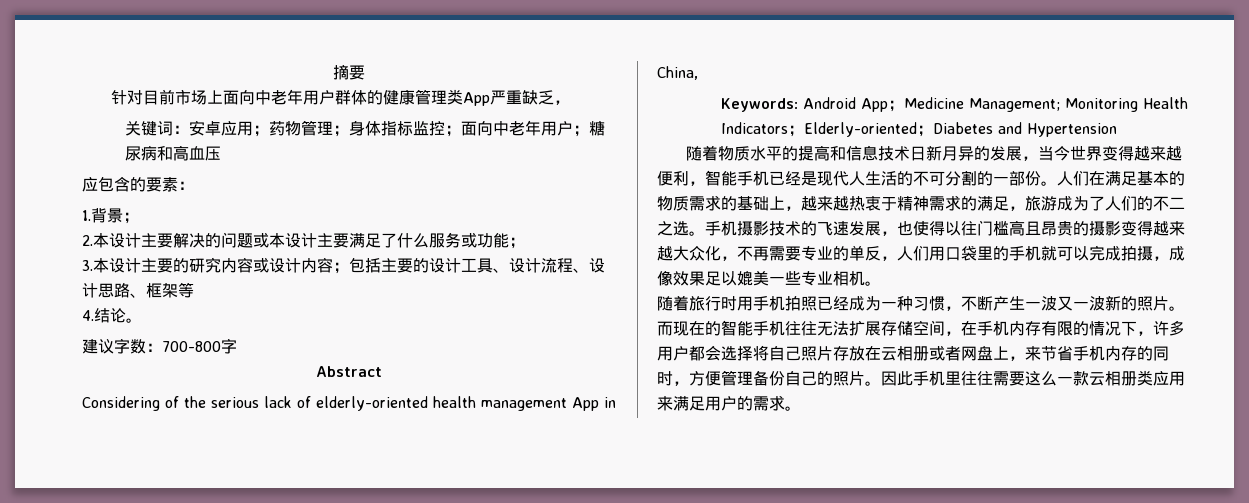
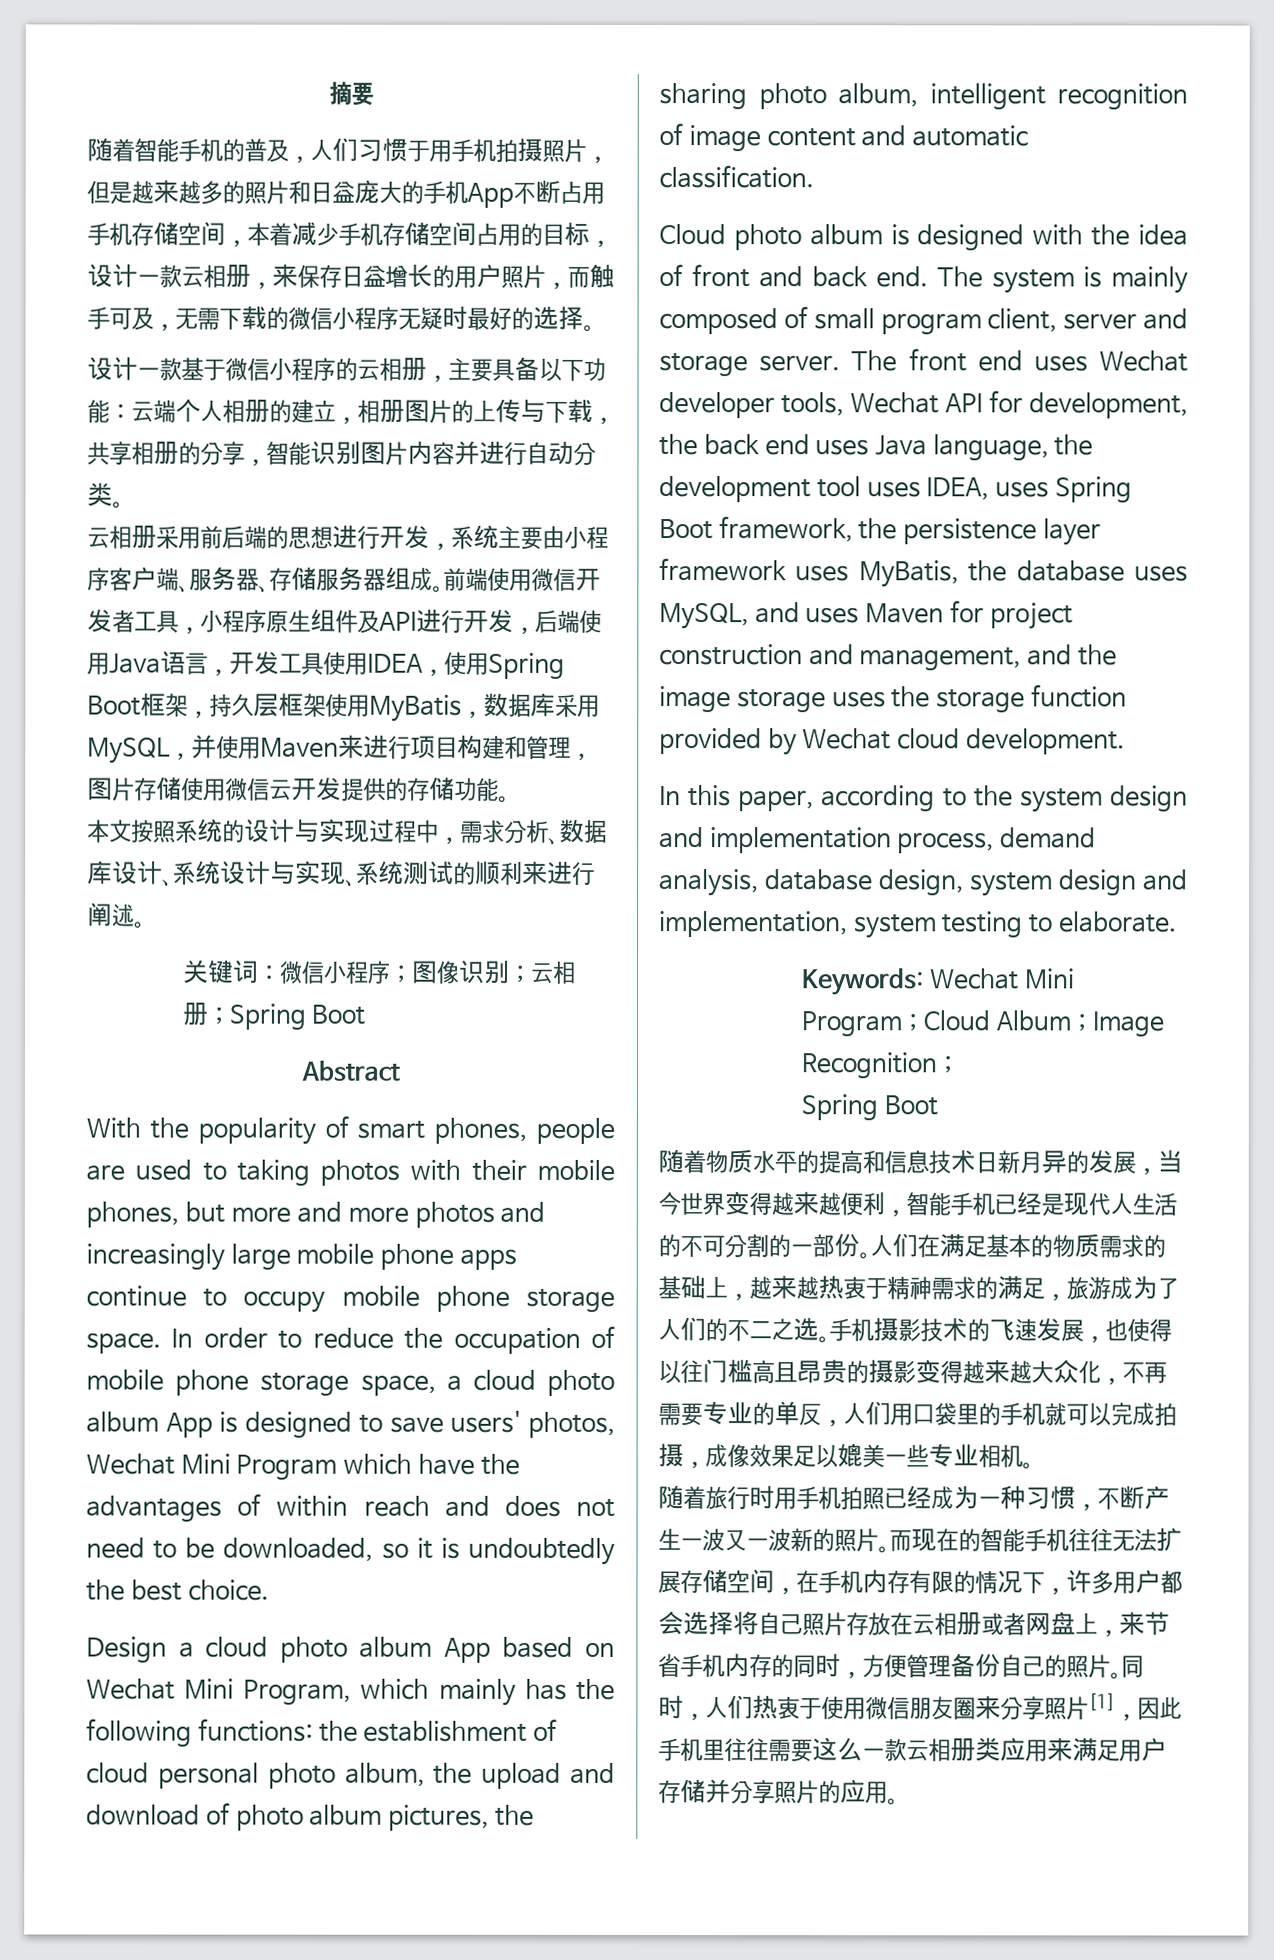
[110,89,570,106] [124,120,605,137] [124,145,221,161] [82,176,194,192] [82,208,139,224] [82,232,525,249] [82,257,605,274] [82,282,194,298] [82,308,142,323] [82,338,237,354] [316,366,382,377] [82,396,616,411] [657,66,698,80] [721,97,1189,112] [721,122,1118,137] 针对目前市场上面向中老年用户群体的健康管理类App严重缺乏， // 关键词：安卓应用；药物管理；身体指标监控；面向中老年用户；糖尿病和高血压 // 应包含的要素： // 1.背景； // 2.本设计主要解决的问题或本设计主要满足了什么服务或功能； // 3.本设计主要的研究内容或设计内容；包括主要的设计工具、设计流程、设计思路、框架等 // 4.结论。 // 建议字数：700-800字 // Abstract // Considering of the serious lack of elderly-oriented health management App in China, // Keywords: Android App；Medicine Management; Monitoring Health Indicators；Elderly-oriented；Diabetes and Hypertension -> [87,137,609,164] [87,179,605,208] [87,221,612,248] [87,263,615,290] [87,305,595,332] [87,356,606,383] [87,398,615,425] [87,440,596,467] [87,482,124,509] [87,524,609,551] [87,566,601,593] [87,608,602,635] [87,650,565,679] [87,692,600,722] [87,734,593,764] [87,776,510,803] [87,818,607,845] [87,860,595,887] [87,902,146,929] [181,959,576,984] [181,1002,366,1030] [300,1060,400,1082] [86,1115,616,1145] [86,1159,616,1186] [86,1201,546,1228] [86,1243,517,1271] [86,1285,615,1313] [86,1325,615,1354] [86,1369,615,1396] [86,1410,615,1438] [86,1453,520,1480] [86,1493,615,1522] [86,1537,616,1565] [86,1579,269,1601] [86,1636,615,1663] [86,1678,616,1706] [86,1718,557,1747] [86,1762,616,1789] [86,1802,534,1831] [659,83,1189,110] [659,123,1028,152] [659,165,814,189] [659,224,1188,251] [659,264,1189,294] [659,306,1189,335] [659,348,1189,377] [659,390,1188,419] [659,434,1094,461] [659,476,1132,503] [659,516,1101,546] [659,558,1188,588] [659,600,1073,630] [659,644,1117,671] [659,684,1127,713] [659,728,1125,756] [659,785,1188,813] [659,827,1097,854] [659,869,1189,897] [659,911,1177,939] [801,968,1075,996] [801,1010,1165,1037] [801,1052,960,1079] [801,1094,939,1121] 随着智能手机的普及，人们习惯于用手机拍摄照片，但是越来越多的照片和日益庞大的手机App不断占用手机存储空间，本着减少手机存储空间占用的目标，设计一款云相册，来保存日益增长的用户照片，而触手可及，无需下载的微信小程序无疑时最好的选择。 // 设计一款基于微信小程序的云相册，主要具备以下功能：云端个人相册的建立，相册图片的上传与下载，共享相册的分享，智能识别图片内容并进行自动分类。 // 云相册采用前后端的思想进行开发，系统主要由小程序客户端、服务器、存储服务器组成。前端使用微信开发者工具，小程序原生组件及API进行开发，后端使用Java语言，开发工具使用IDEA，使用Spring Boot框架，持久层框架使用MyBatis，数据库采用MySQL，并使用Maven来进行项目构建和管理，图片存储使用微信云开发提供的存储功能。 // 本文按照系统的设计与实现过程中，需求分析、数据库设计、系统设计与实现、系统测试的顺利来进行阐述。 // 关键词：微信小程序；图像识别；云相册；Spring Boot // Abstract // With the popularity of smart phones, people are used to taking photos with their mobile phones, but more and more photos and increasingly large mobile phone apps continue to occupy mobile phone storage space. In order to reduce the occupation of mobile phone storage space, a cloud photo album App is designed to save users' photos, Wechat Mini Program which have the advantages of within reach and does not need to be downloaded, so it is undoubtedly the best choice. // Design a cloud photo album App based on Wechat Mini Program, which mainly has the following functions: the establishment of cloud personal photo album, the upload and download of photo album pictures, the sharing photo album, intelligent recognition of image content and automatic classification. // Cloud photo album is designed with the idea of front and back end. The system is mainly composed of small program client, server and storage server. The front end uses Wechat developer tools, Wechat API for development, the back end uses Java language, the development tool uses IDEA, uses Spring Boot framework, the persistence layer framework uses MyBatis, the database uses MySQL, and uses Maven for project construction and management, and the image storage uses the storage function provided by Wechat cloud development. // In this paper, according to the system design and implementation process, demand analysis, database design, system design and implementation, system testing to elaborate. // Keywords: Wechat Mini Program；Cloud Album；Image Recognition； // Spring Boot
(881, 383) none -> [1121,1655,1144,1678] [658,1693,1116,1722] [1115,1713,1138,1722] 同时，人们热衷于使用微信朋友圈来分享照片[1]，
[737,395,785,411] 的需求 -> [658,1779,888,1805] 存储并分享照片的应用

